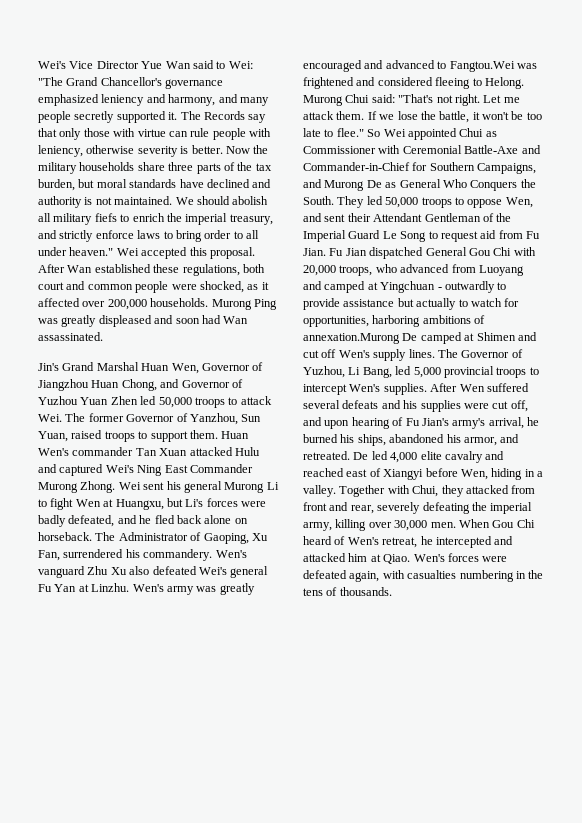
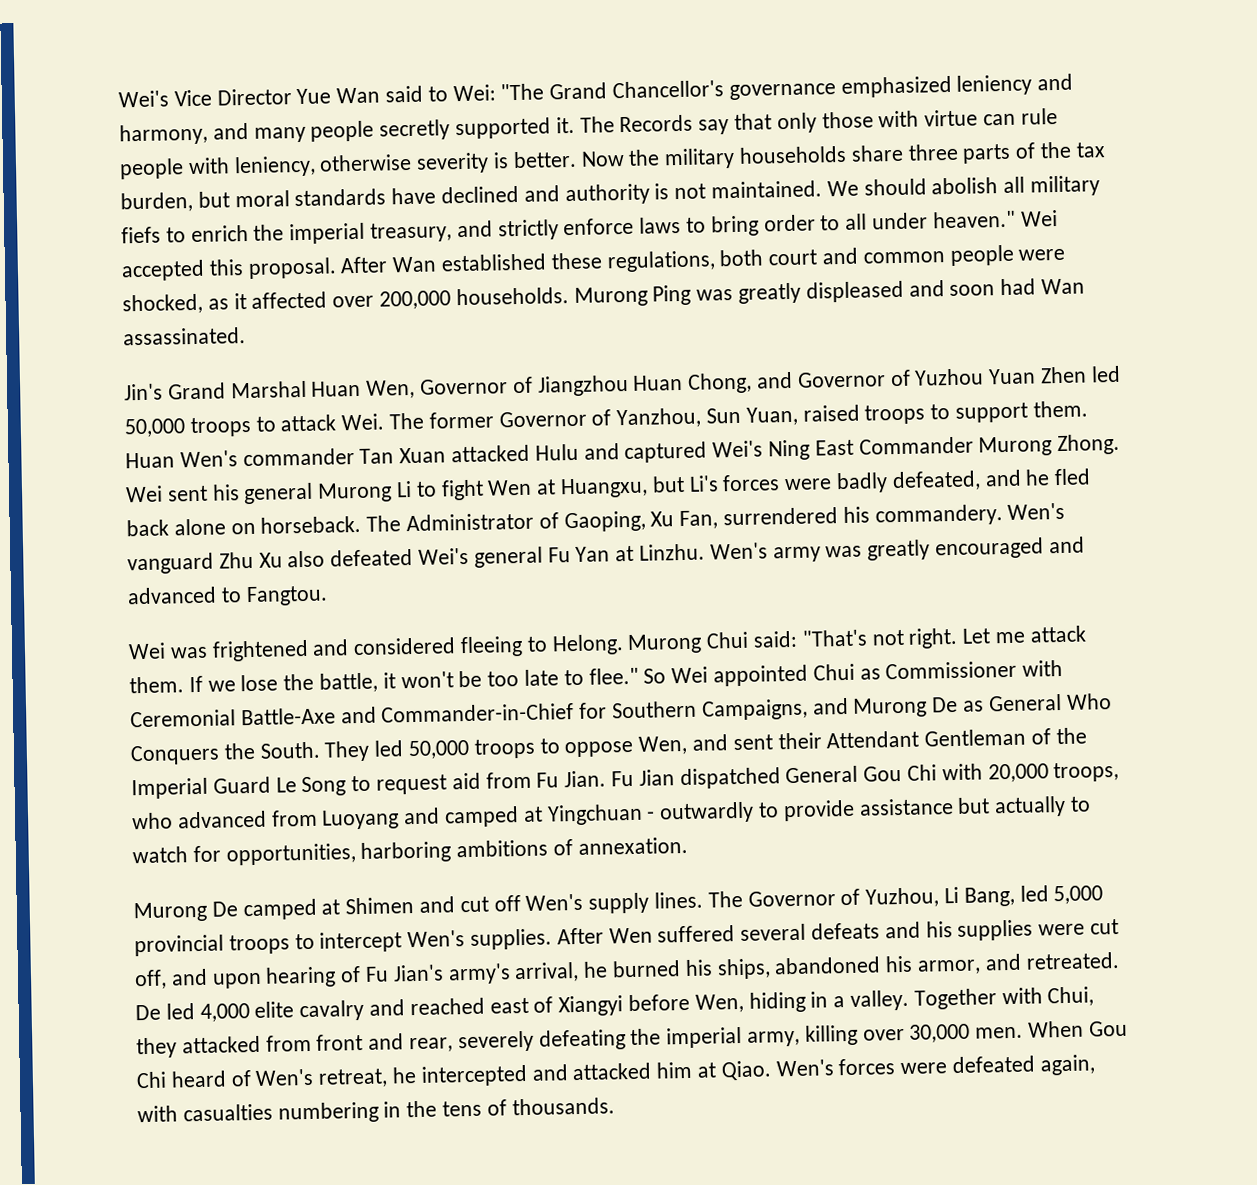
[449,61,515,72] Fangtou.Wei -> [245,585,328,607] [128,642,166,660] Fangtou. // Wei
[303,333,400,344] annexation.Murong -> [577,836,688,855] [133,901,208,923] annexation. // Murong

